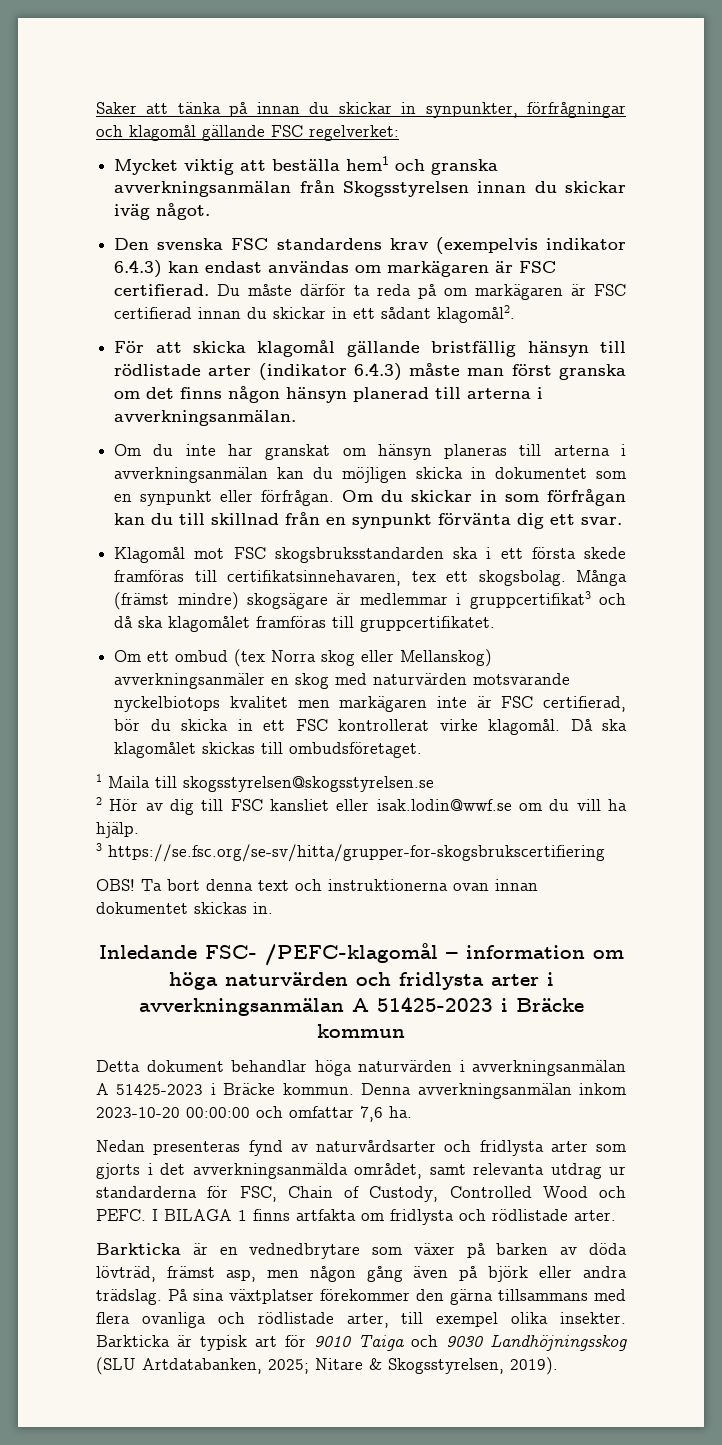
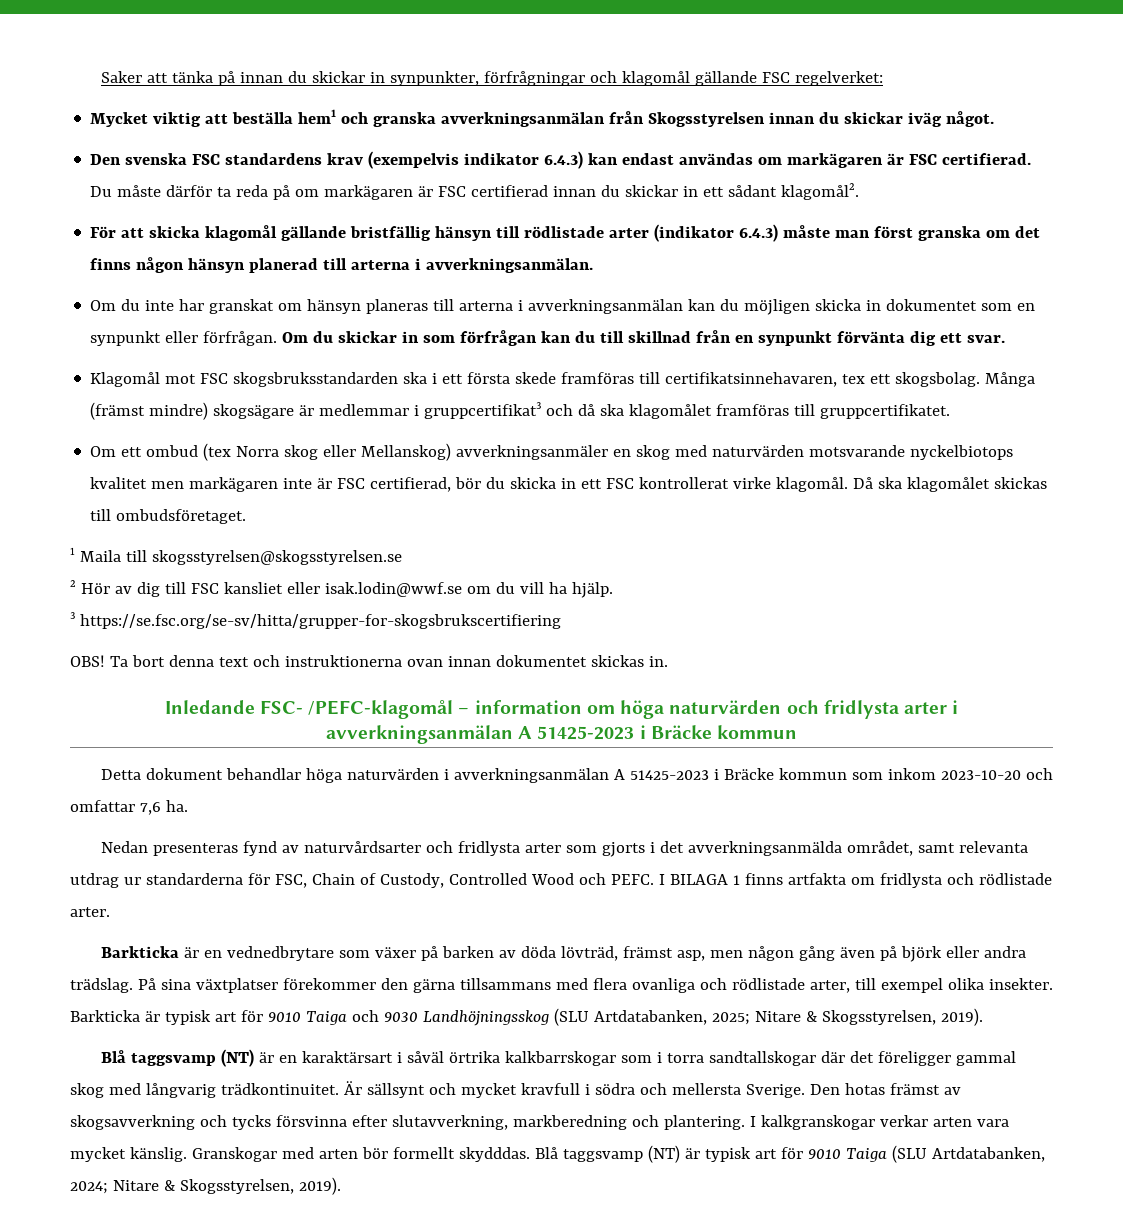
[282,1083,572,1099] kommun. Denna avverkningsanmälan -> [778,768,883,780] kommun som
[186,1107,250,1118] 00:00:00 -> (1021, 775) none
(558, 1366) none -> [100,1049,1016,1067] [70,1081,961,1098] [70,1115,1009,1130] [70,1145,1045,1163] [70,1177,341,1195] // Blå taggsvamp (NT) är en karaktärsart i såväl örtrika kalkbarrskogar som i torra sandtallskogar där det föreligger gammal skog med långvarig trädkontinuitet. Är sällsynt och mycket kravfull i södra och mellersta Sverige. Den hotas främst av skogsavverkning och tycks försvinna efter slutavverkning, markberedning och plantering. I kalkgranskogar verkar arten vara mycket känslig. Granskogar med arten bör formellt skydddas. Blå taggsvamp (NT) är typisk art för 9010 Taiga (SLU Artdatabanken, 2024; Nitare & Skogsstyrelsen, 2019).

